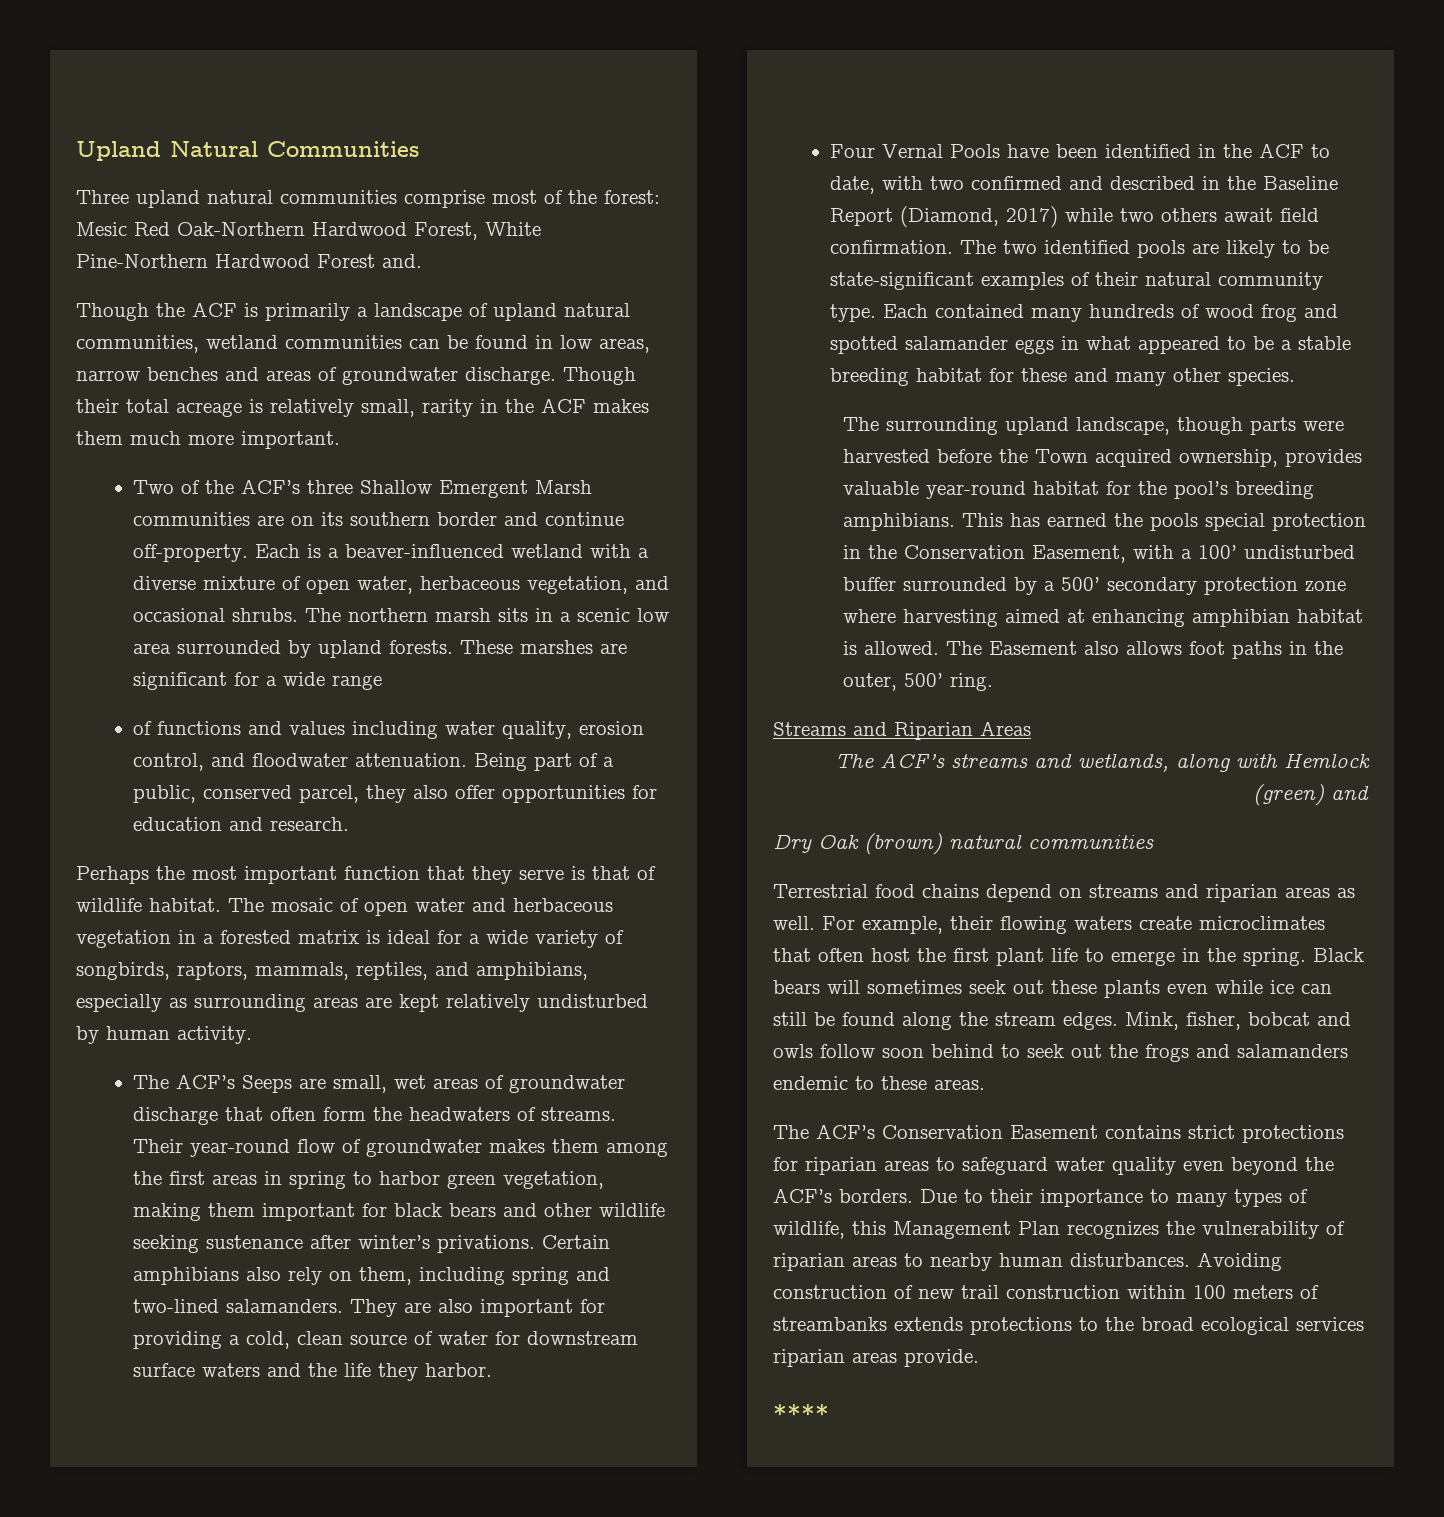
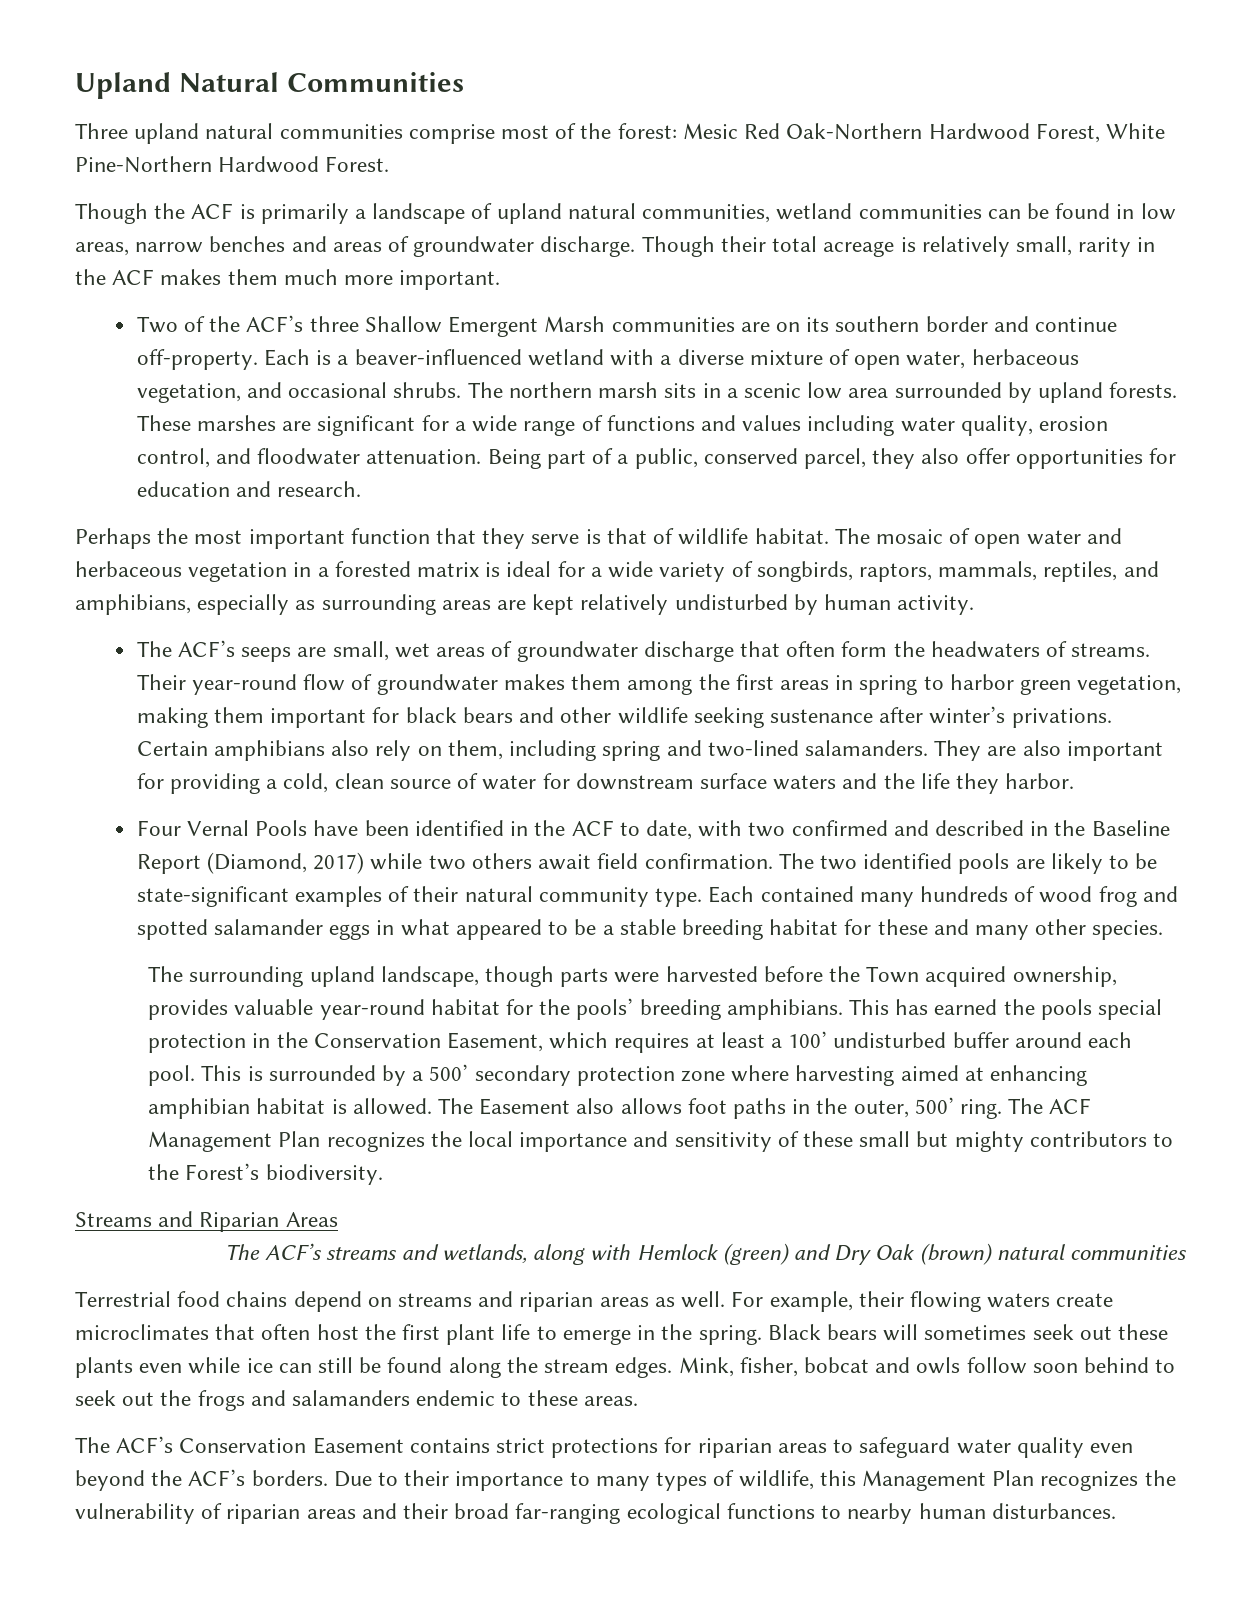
[317,254,422,268] Forest and. -> [325,156,390,172] Forest.
(383, 682) // -> (576, 428) none
[242,1075,293,1093] Seeps -> [241,647,292,662] seeps
[1173,481,1228,499] pool’s -> [576,998,634,1020] pools’
[1132,545,1355,559] [842,577,896,591] with a 100’ undisturbed buffer -> [549,1031,1133,1053] [148,1065,263,1086] which requires at least a 100’ undisturbed buffer around each pool. This is
(993, 682) none -> [1008,1098,1092,1114] [148,1131,1174,1152] [148,1163,383,1185] The ACF Management Plan recognizes the local importance and sensitivity of these small but mighty contributors to the Forest’s biodiversity.
(1369, 793) // -> (831, 1252) none
[904,1252,1282,1271] [773,1285,1319,1299] [773,1317,1364,1335] [773,1349,979,1367] [773,1404,829,1422] to nearby human disturbances. Avoiding construction of new trail construction within 100 meters of streambanks extends protections to the broad ecological services riparian areas provide. // **** -> [361,1503,1116,1524] and their broad far-ranging ecological functions to nearby human disturbances.

